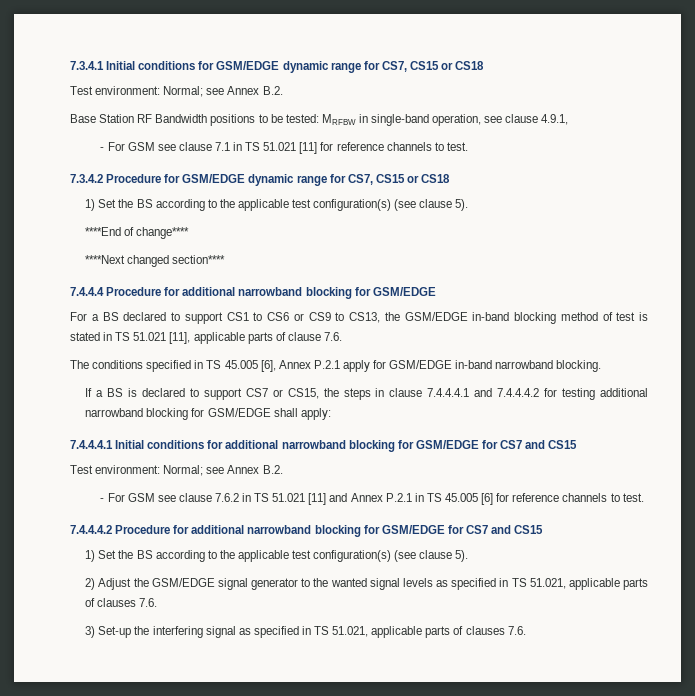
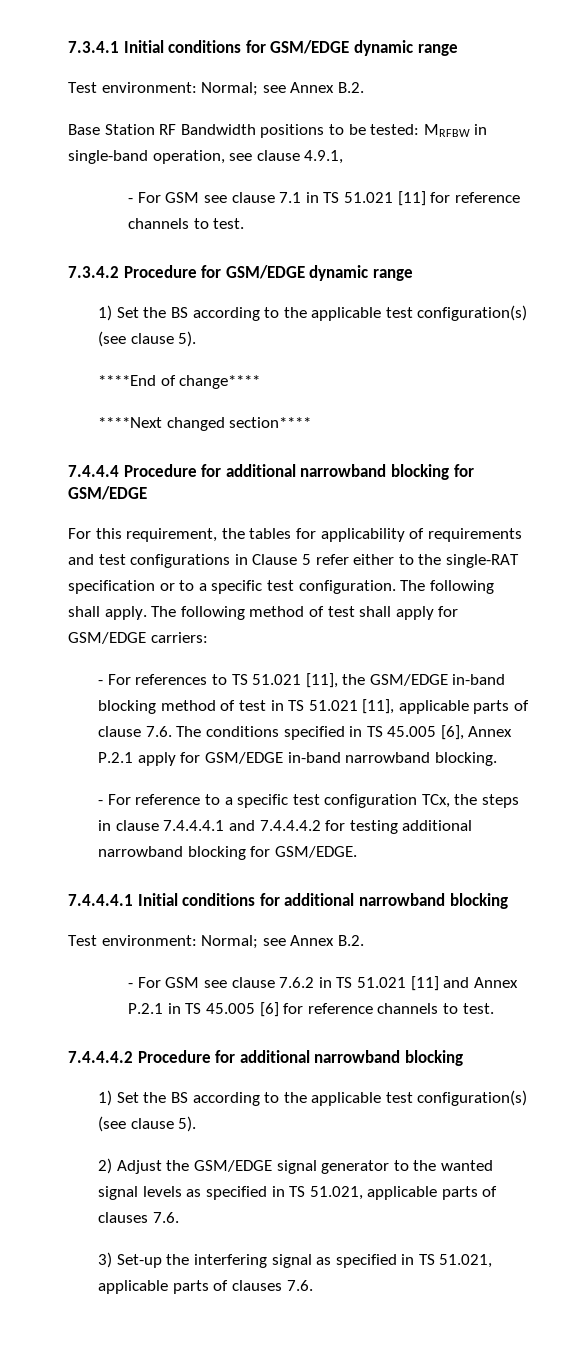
[363,61,485,72] for CS7, CS15 or CS18 -> (458, 50) none
[329,174,451,185] for CS7, CS15 or CS18 -> (413, 275) none
[91,312,380,324] a BS declared to support CS1 to CS6 or CS9 to CS13, -> [95,528,522,542] [68,554,519,568] [68,580,494,594] [68,606,459,620] [68,632,208,644] [98,673,338,688] this requirement, the tables for applicability of requirements and test configurations in Clause 5 refer either to the single-RAT specification or to a specific test configuration. The following shall apply. The following method of test shall apply for GSM/EDGE carriers: // - For references to TS 51.021 [11],
[639,312,648,321] [70,332,100,341] is stated -> (266, 705) none
(342, 336) // -> (172, 731) none
[85,388,319,400] If a BS is declared to support CS7 or CS15, -> [98,794,450,808] - For reference to a specific test configuration TCx,
[207,408,331,420] GSM/EDGE shall apply: -> [274,846,357,858] GSM/EDGE.
[397,440,578,449] for GSM/EDGE for CS7 and CS15 -> (508, 901) none
[363,525,544,534] for GSM/EDGE for CS7 and CS15 -> (463, 1058) none

